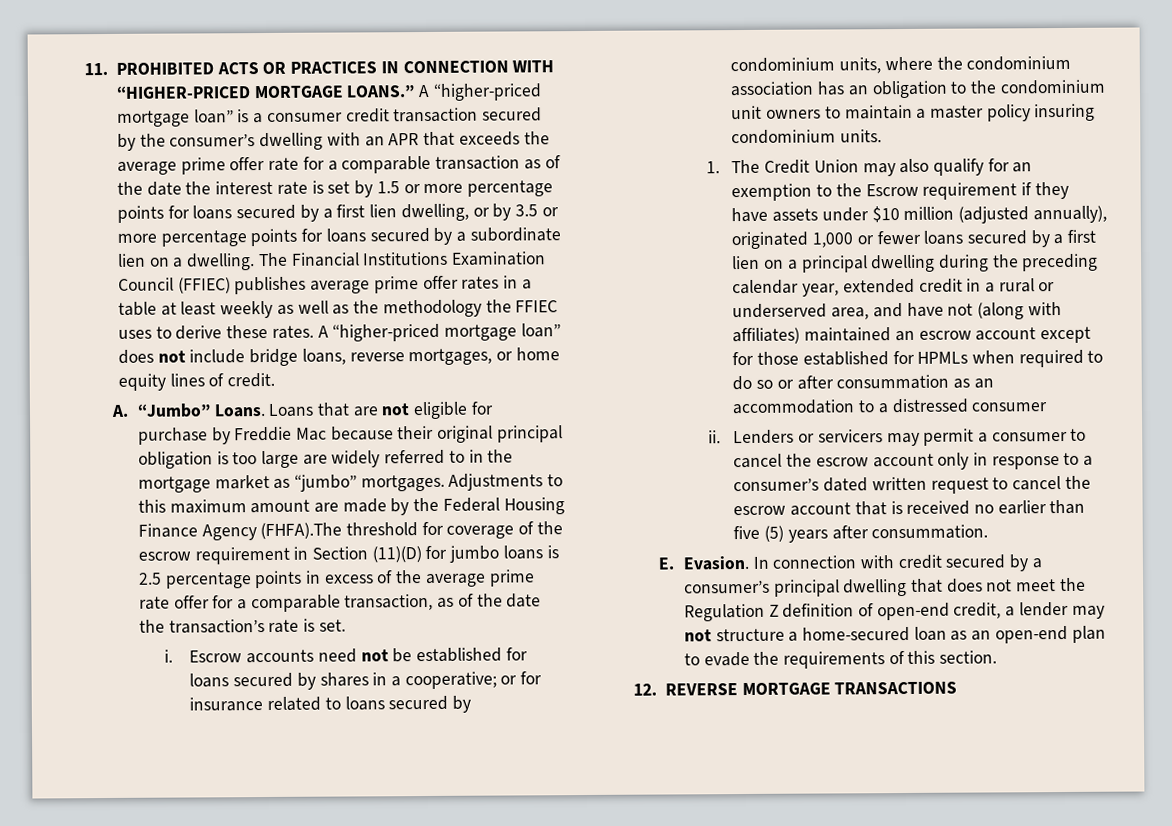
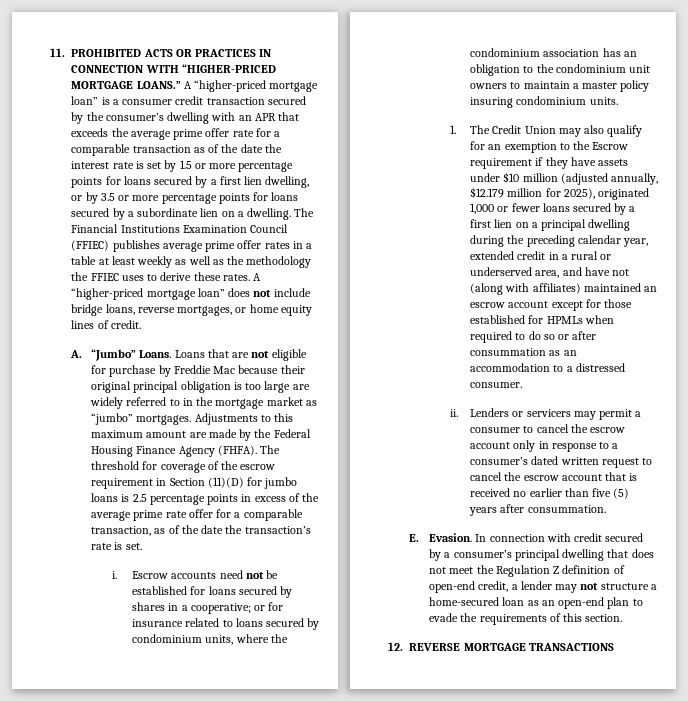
[260,522,343,540] (FHFA).The -> [217,445,281,456] (FHFA). The
[1032,205,1107,224] annually), -> [610,173,658,185] [470,187,595,199] annually, $12.179 million for 2025),
[971,402,1048,412] consumer -> [470,382,523,388] consumer.

